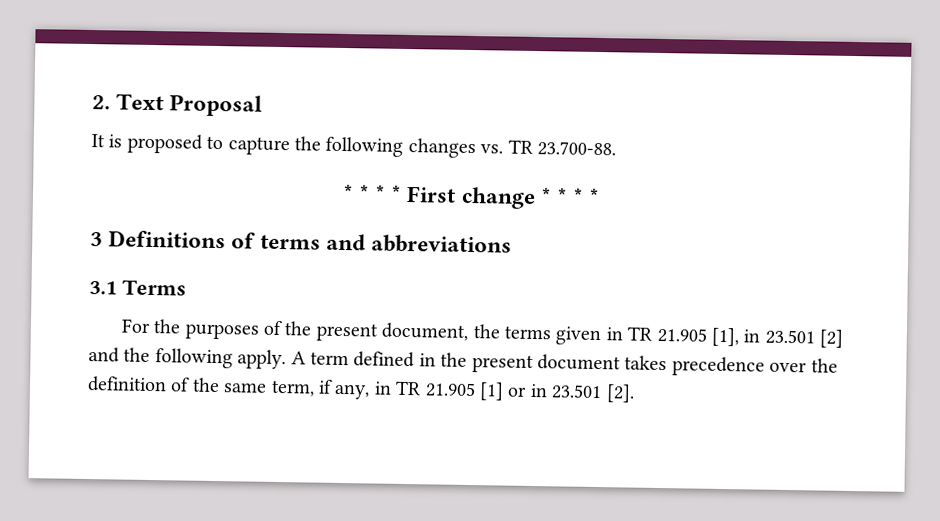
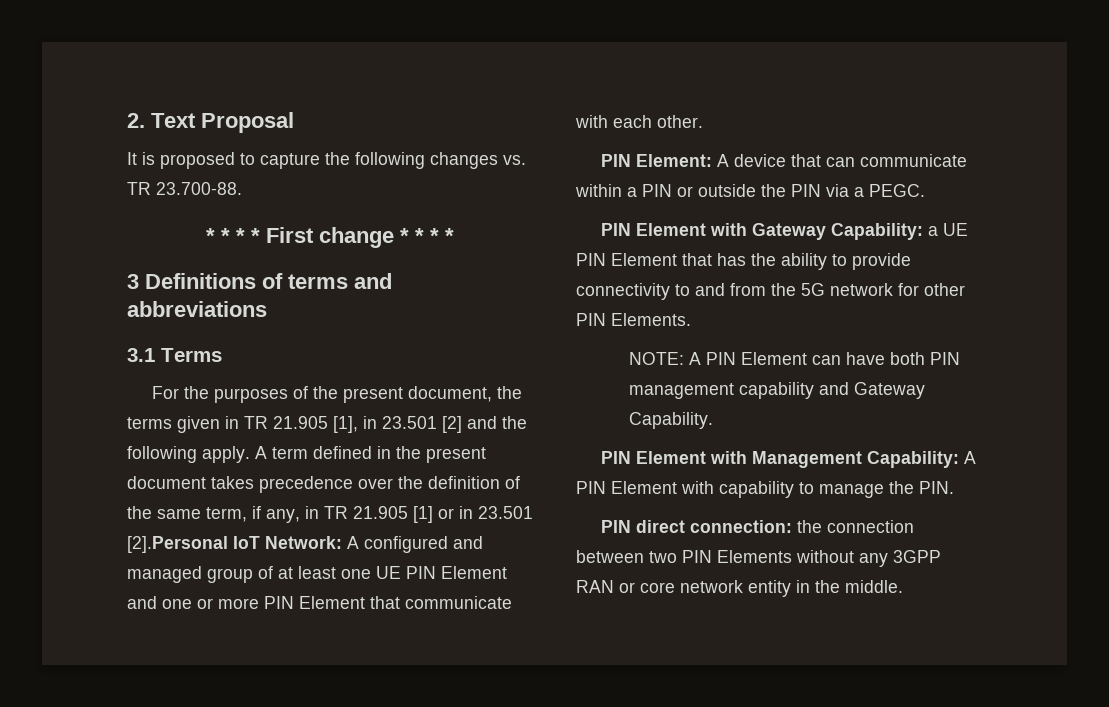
[605,384,635,403] [2]. -> [127,536,483,553] [127,566,507,583] [127,596,512,609] [575,115,703,128] [601,154,968,167] [575,184,925,197] [601,223,969,240] [576,253,911,270] [576,283,965,300] [576,313,691,326] [629,352,961,365] [629,382,926,399] [629,412,714,429] [601,451,977,468] [576,481,954,498] [601,520,915,533] [576,550,941,567] [576,580,903,597] [2].Personal IoT Network: A configured and managed group of at least one UE PIN Element and one or more PIN Element that communicate with each other. // PIN Element: A device that can communicate within a PIN or outside the PIN via a PEGC. // PIN Element with Gateway Capability: a UE PIN Element that has the ability to provide connectivity to and from the 5G network for other PIN Elements. // NOTE: A PIN Element can have both PIN management capability and Gateway Capability. // PIN Element with Management Capability: A PIN Element with capability to manage the PIN. // PIN direct connection: the connection between two PIN Elements without any 3GPP RAN or core network entity in the middle.

